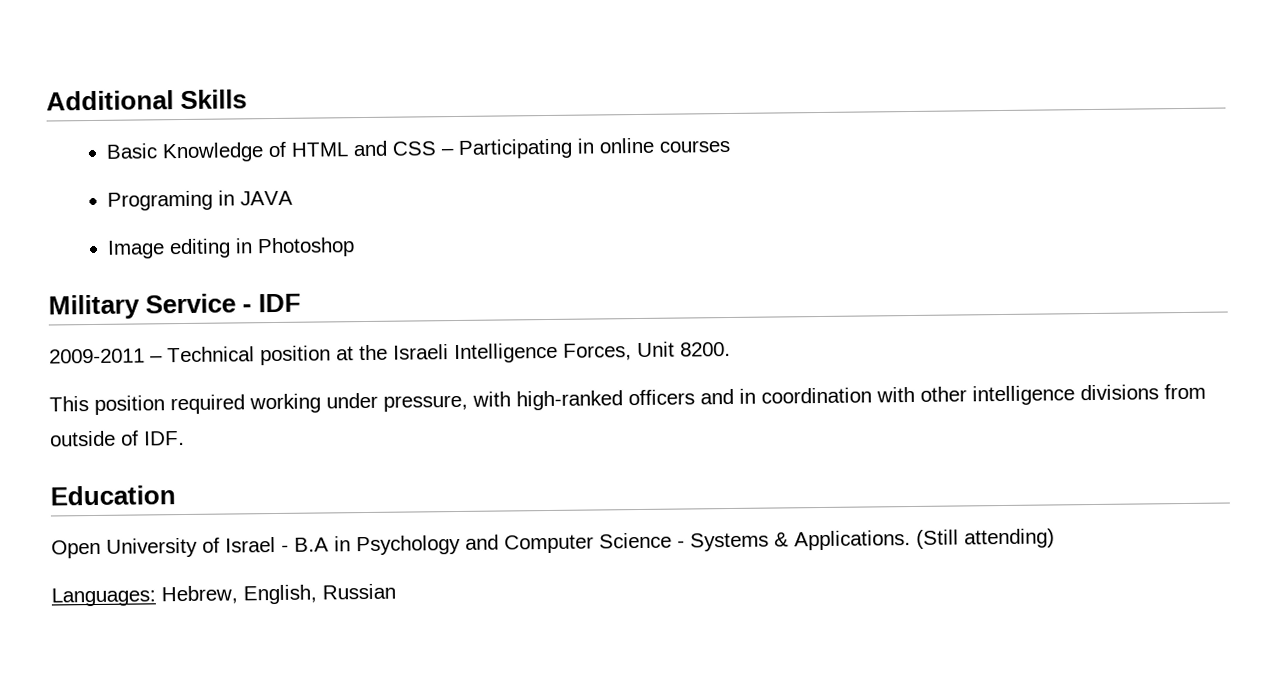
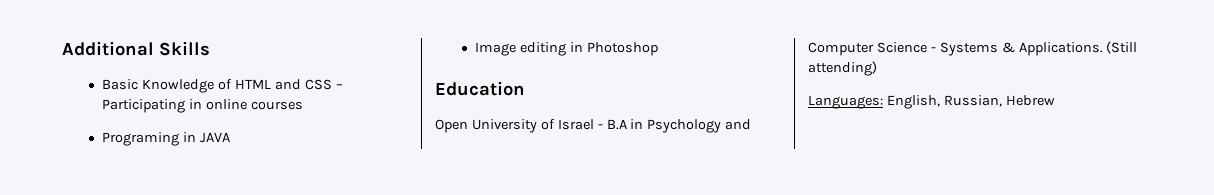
[48,293,302,320] [49,341,731,366] [49,383,1206,415] [50,430,185,447] // Military Service - IDF // 2009-2011 – Technical position at the Israeli Intelligence Forces, Unit 8200. // This position required working under pressure, with high-ranked officers and in coordination with other intelligence divisions from outside of IDF. -> (658, 49) none
[161,583,396,605] Hebrew, English, Russian -> [886,95,1055,109] English, Russian, Hebrew

